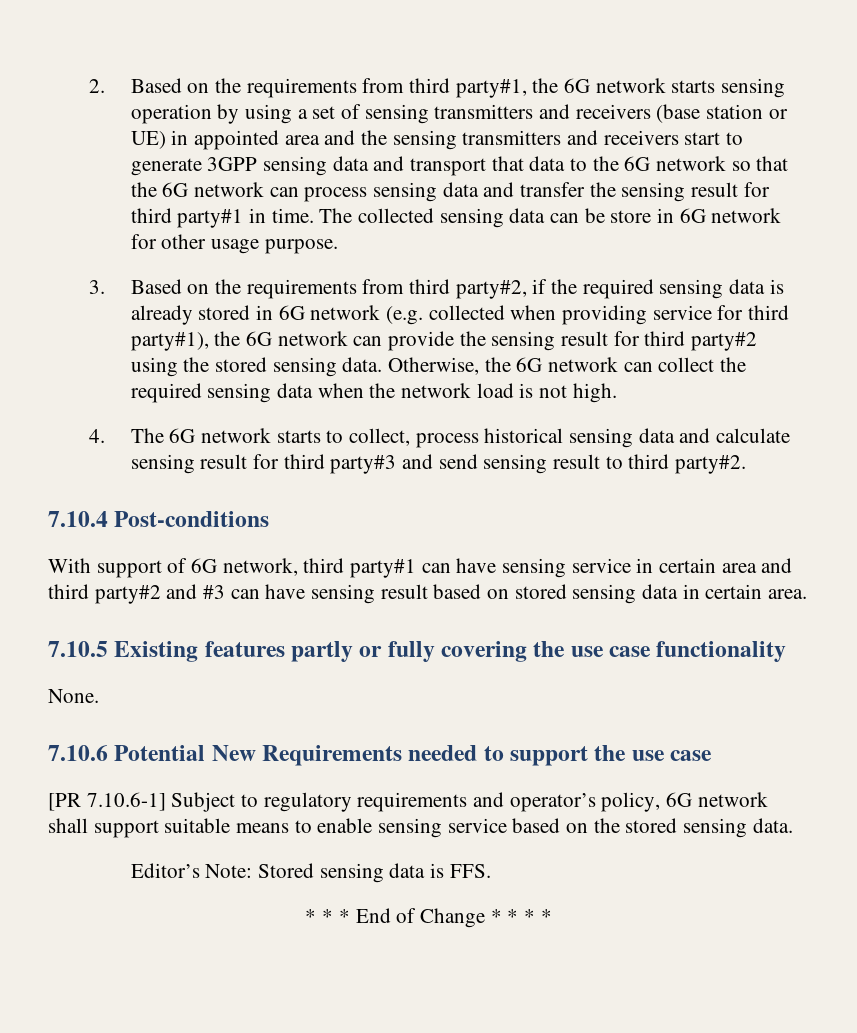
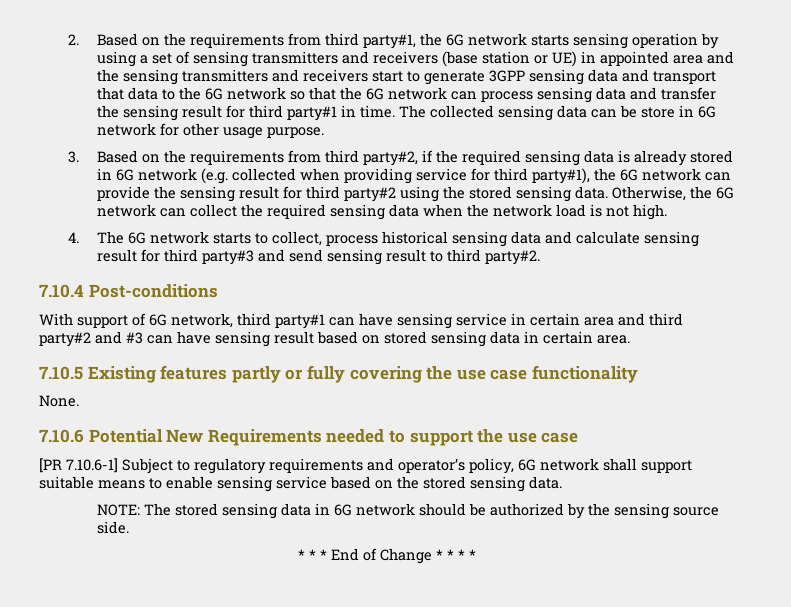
[130,863,491,883] Editor’s Note: Stored sensing data is FFS. -> [96,503,719,519] [96,521,129,534] NOTE: The stored sensing data in 6G network should be authorized by the sensing source side.

